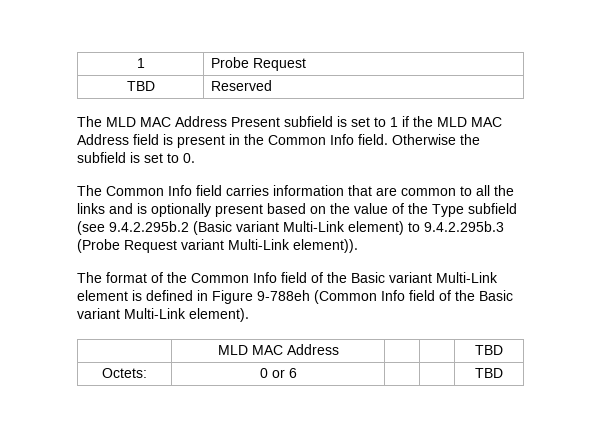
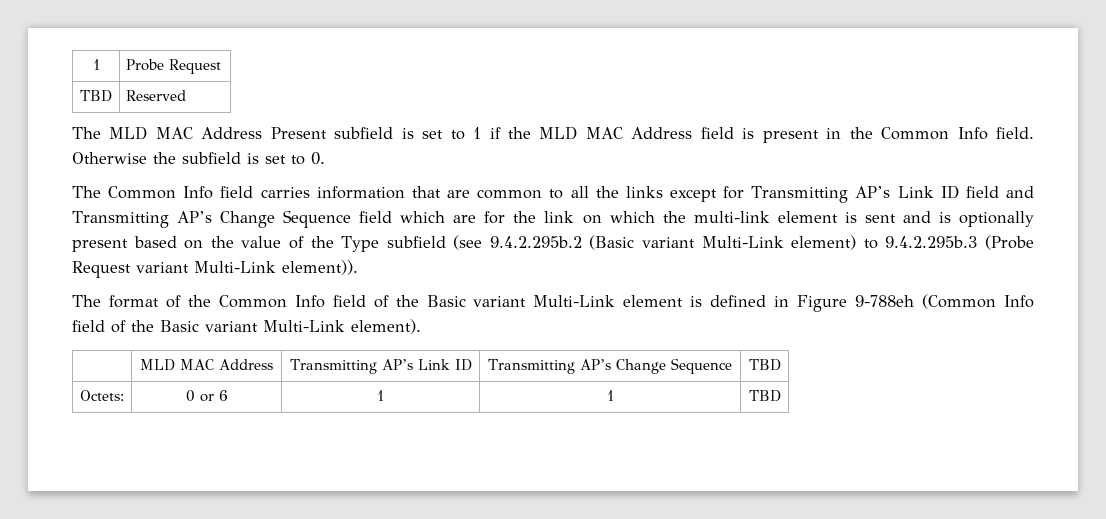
(105, 208) none -> [669,185,1035,203] [72,210,896,228] except for Transmitting AP’s Link ID field and Transmitting AP’s Change Sequence field which are for the link on which the multi-link element is sent
(339, 349) | -> [289,359,472,374] [488,358,732,374] Transmitting AP’s Link ID | Transmitting AP’s Change Sequence
(297, 373) | -> [377,390,384,401] [606,390,614,401] 1 | 1

